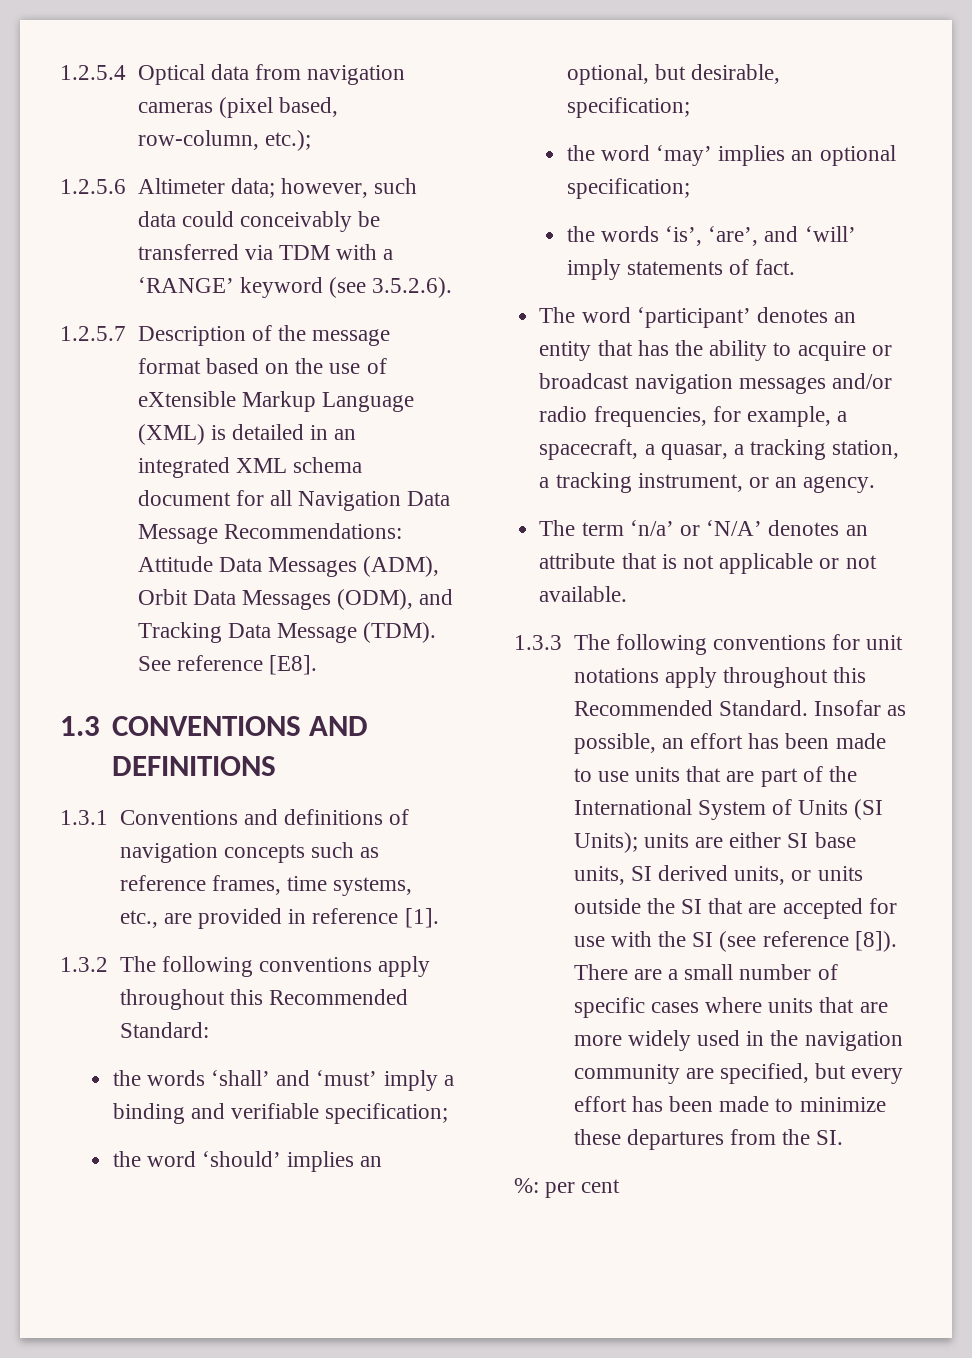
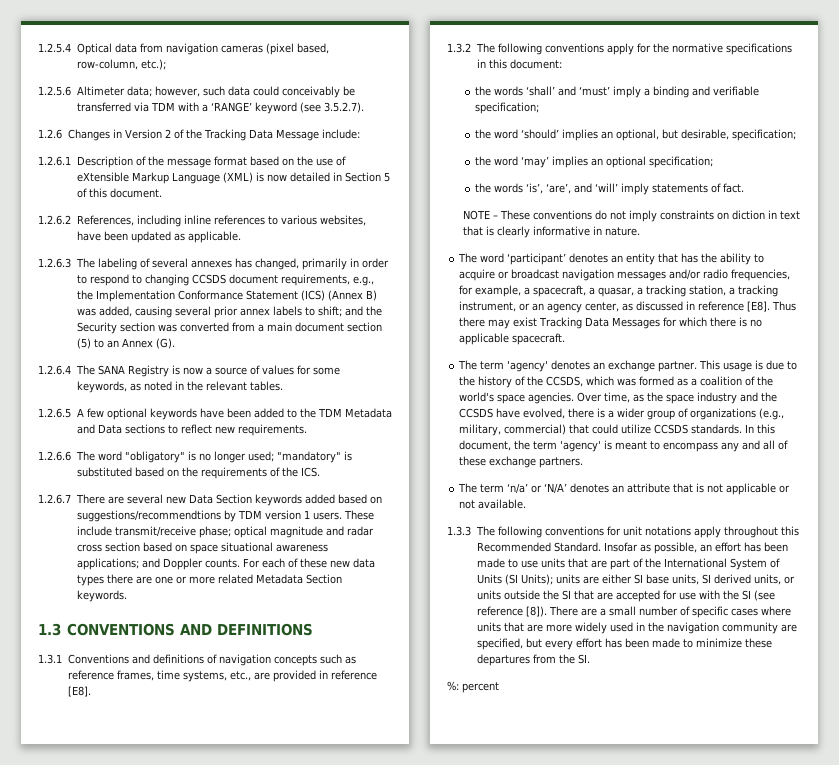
[372,277,453,298] [60,326,126,341] 3.5.2.6). // 1.2.5.7 -> [323,102,364,113] [38,129,361,141] [38,156,71,166] 3.5.2.7). // 1.2.6 Changes in Version 2 of the Tracking Data Message include: // 1.2.6.1
(226, 432) none -> [266,174,287,182] now
[334,429,357,440] [137,457,362,478] [137,490,451,511] [137,523,402,544] [137,556,440,577] [137,589,454,610] [137,622,437,643] [137,655,317,675] an integrated XML schema document for all Navigation Data Message Recommendations: Attitude Data Messages (ADM), Orbit Data Messages (ODM), and Tracking Data Message (TDM). See reference [E8]. -> [344,172,390,182] [76,188,162,198] [38,215,366,227] [76,231,241,243] [38,258,389,270] [76,274,374,286] [76,290,377,302] [76,306,382,318] [76,322,382,334] [76,338,175,349] [38,365,340,377] [76,381,283,393] [38,408,392,420] [76,424,307,436] [38,451,352,463] [76,467,320,479] [38,494,382,506] [76,510,374,522] [76,526,374,538] [76,542,328,554] [76,558,375,570] [76,574,342,586] [76,590,127,602] Section 5 of this document. // 1.2.6.2 References, including inline references to various websites, have been updated as applicable. // 1.2.6.3 The labeling of several annexes has changed, primarily in order to respond to changing CCSDS document requirements, e.g., the Implementation Conformance Statement (ICS) (Annex B) was added, causing several prior annex labels to shift; and the Security section was converted from a main document section (5) to an Annex (G). // 1.2.6.4 The SANA Registry is now a source of values for some keywords, as noted in the relevant tables. // 1.2.6.5 A few optional keywords have been added to the TDM Metadata and Data sections to reflect new requirements. // 1.2.6.6 The word "obligatory" is no longer used; "mandatory" is substituted based on the requirements of the ICS. // 1.2.6.7 There are several new Data Section keywords added based on suggestions/recommendtions by TDM version 1 users. These include transmit/receive phase; optical magnitude and radar cross section based on space situational awareness applications; and Doppler counts. For each of these new data types there are one or more related Metadata Section keywords.
[404,908,439,928] [1]. -> [67,686,91,697] [E8].
[119,989,408,1010] [119,1022,209,1038] throughout this Recommended Standard: -> [636,43,792,55] [476,59,562,69] for the normative specifications in this document:
(796, 267) none -> [462,210,800,222] [462,226,640,238] // NOTE – These conventions do not imply constraints on diction in text that is clearly informative in nature.
[803,476,876,493] agency. -> [547,301,797,313] [459,317,763,329] [459,333,566,345] [458,360,798,372] [459,376,774,388] [459,392,778,404] [459,408,785,420] [459,424,776,436] [459,440,789,452] [459,456,584,468] agency center, as discussed in reference [E8]. Thus there may exist Tracking Data Messages for which there is no applicable spacecraft. // The term 'agency' denotes an exchange partner. This usage is due to the history of the CCSDS, which was formed as a coalition of the world's space agencies. Over time, as the space industry and the CCSDS have evolved, there is a wider group of organizations (e.g., military, commercial) that could utilize CCSDS standards. In this document, the term 'agency' is meant to encompass any and all of these exchange partners.
[545,1179,621,1198] per cent -> [462,682,499,693] percent

